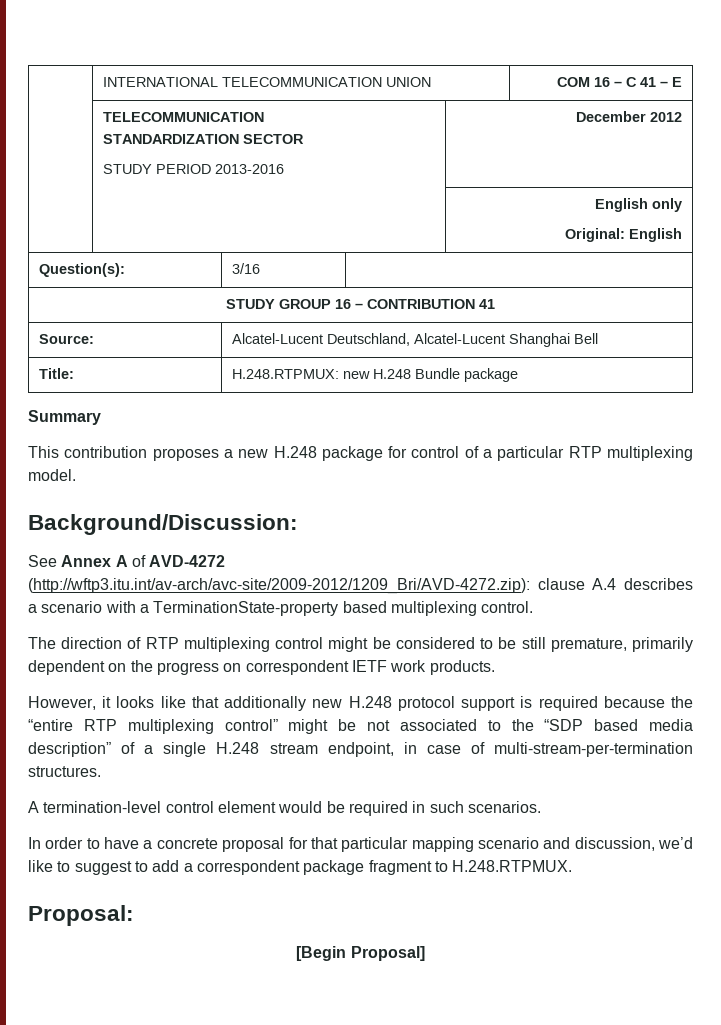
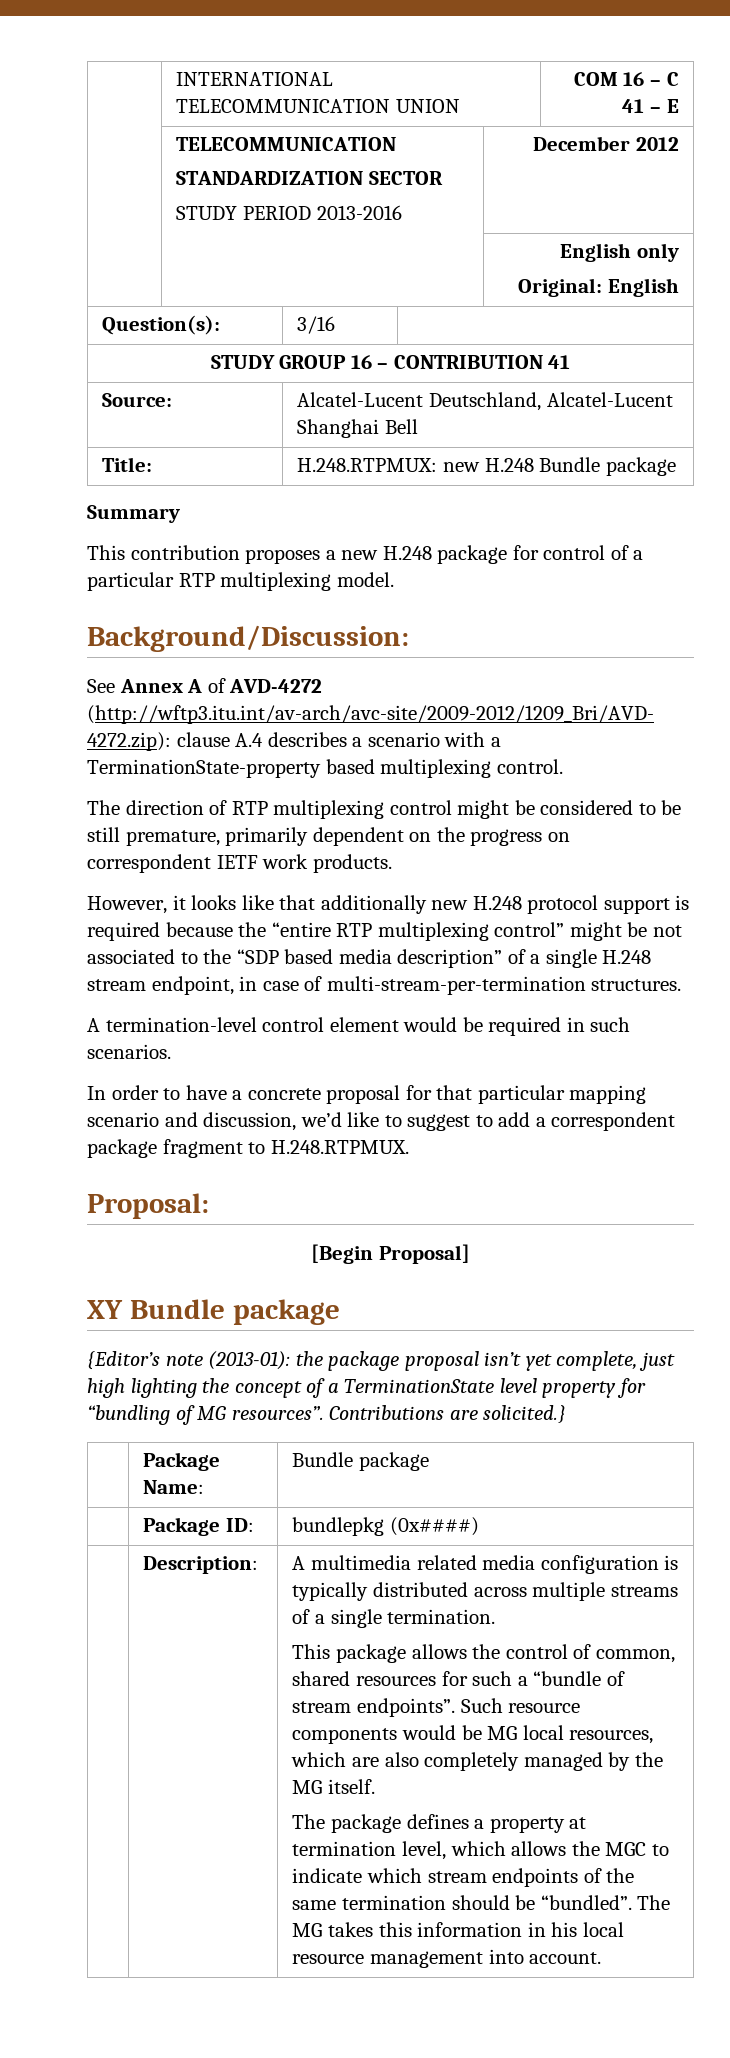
(425, 953) none -> [87,1299,340,1325] [87,1351,675,1371] [87,1378,646,1398] [87,1405,567,1425] [143,1452,221,1471] [143,1480,205,1494] [292,1452,429,1471] [143,1517,254,1536] [292,1517,479,1536] [143,1556,259,1574] [292,1555,679,1574] [292,1582,678,1601] [292,1609,496,1628] [292,1644,675,1663] [292,1671,625,1686] [292,1698,581,1717] [292,1725,654,1744] [291,1752,663,1771] [292,1779,375,1794] [292,1814,587,1833] [292,1841,669,1860] [292,1868,635,1887] [292,1895,671,1910] [292,1922,624,1937] [292,1949,602,1968] // XY Bundle package // {Editor’s note (2013-01): the package proposal isn’t yet complete, just high lighting the concept of a TerminationState level property for “bundling of MG resources”. Contributions are solicited.} // | Package Name: | Bundle package // | Package ID: | bundlepkg (0x####) // | Description: | A multimedia related media configuration is typically distributed across multiple streams of a single termination. // This package allows the control of common, shared resources for such a “bundle of stream endpoints”. Such resource components would be MG local resources, which are also completely managed by the MG itself. // The package defines a property at termination level, which allows the MGC to indicate which stream endpoints of the same termination should be “bundled”. The MG takes this information in his local resource management into account.

